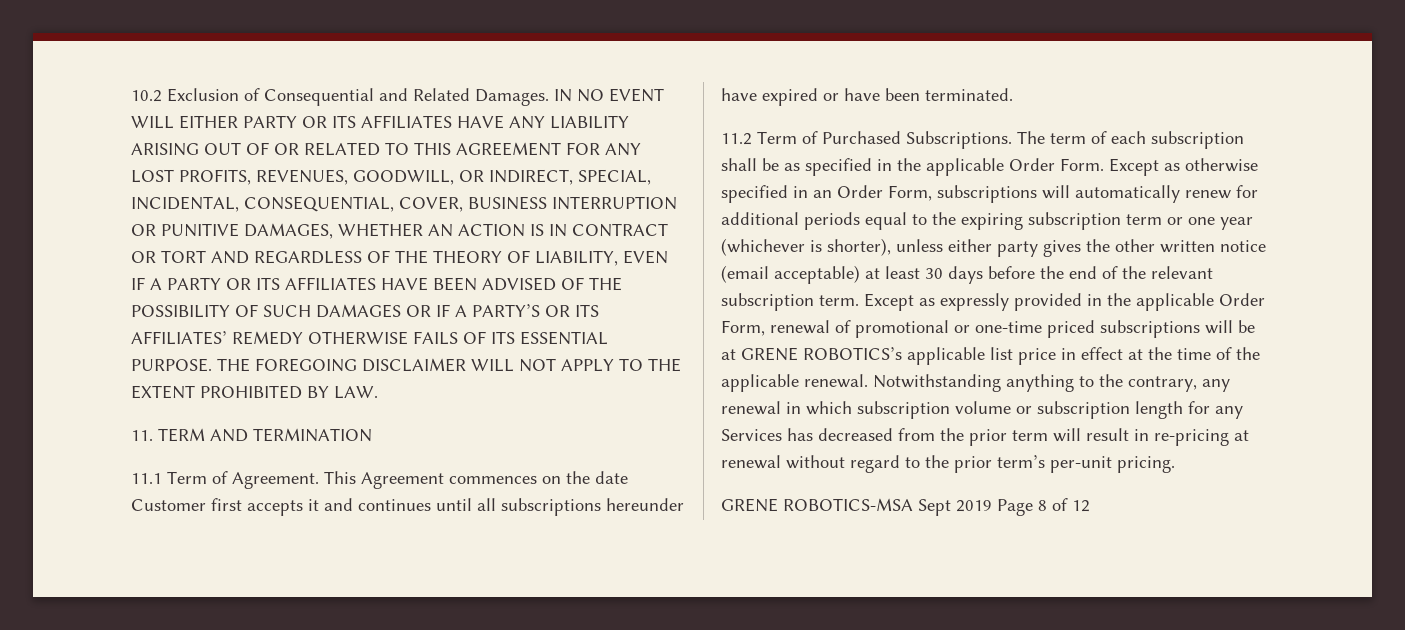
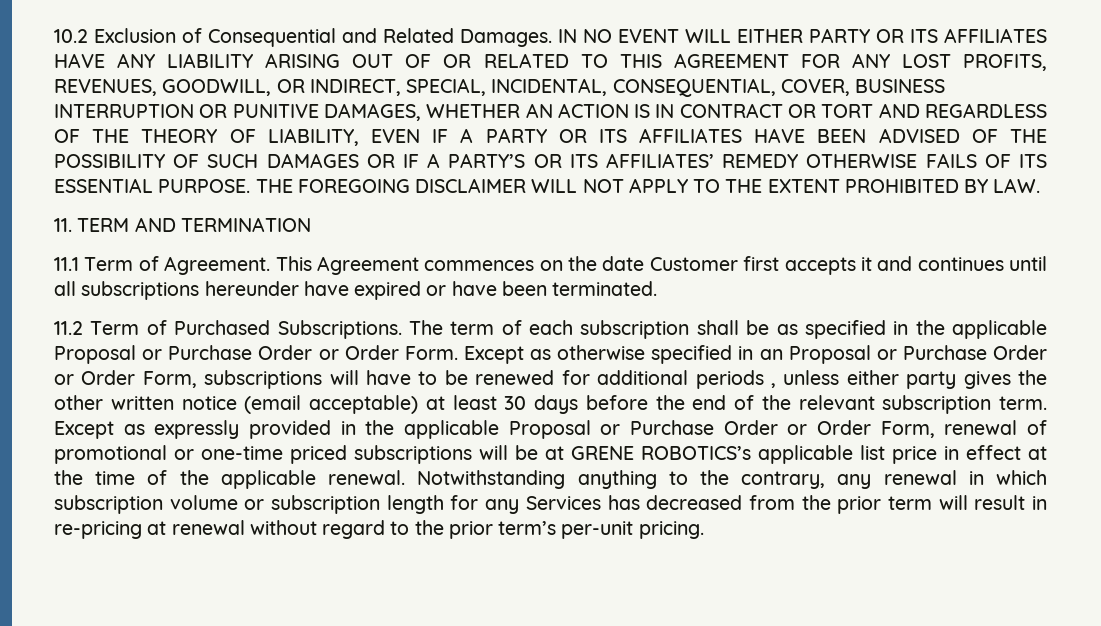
(1004, 167) none -> [54,345,339,364] Proposal or Purchase Order or
[837,185,1258,203] [721,212,1253,230] [721,238,891,256] Order Form, subscriptions will automatically renew for additional periods equal to the expiring subscription term or one year (whichever is shorter), -> [788,345,1047,364] [54,370,776,389] Proposal or Purchase Order or Order Form, subscriptions will have to be renewed for additional periods ,
(1214, 302) none -> [508,420,808,439] Proposal or Purchase Order or
[721,498,1090,516] // GRENE ROBOTICS-MSA Sept 2019 Page 8 of 12 -> (704, 530) none

